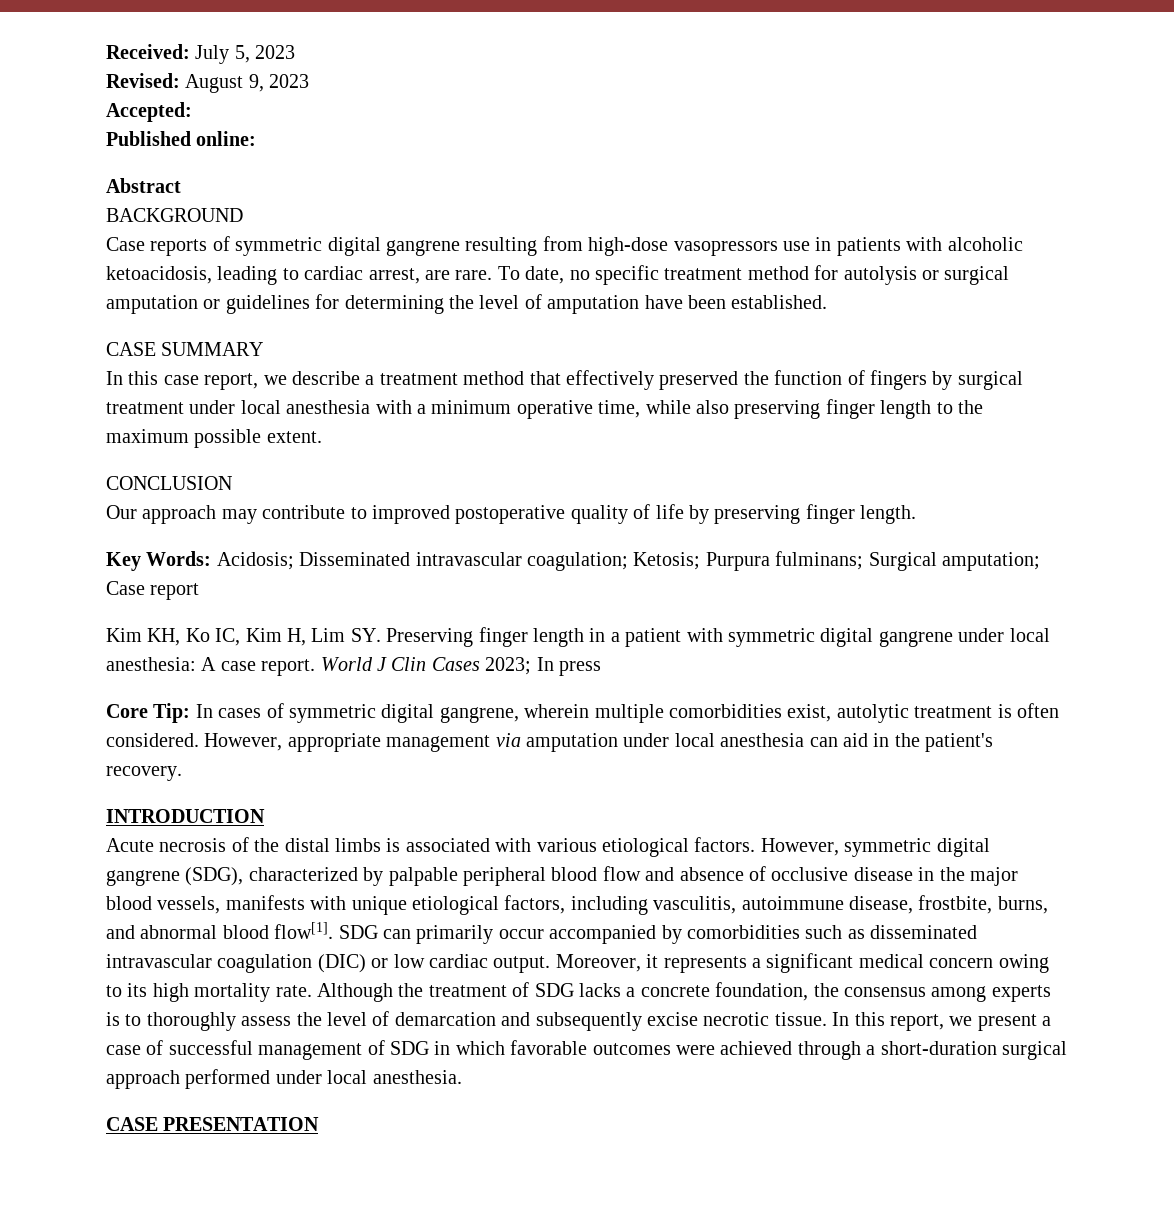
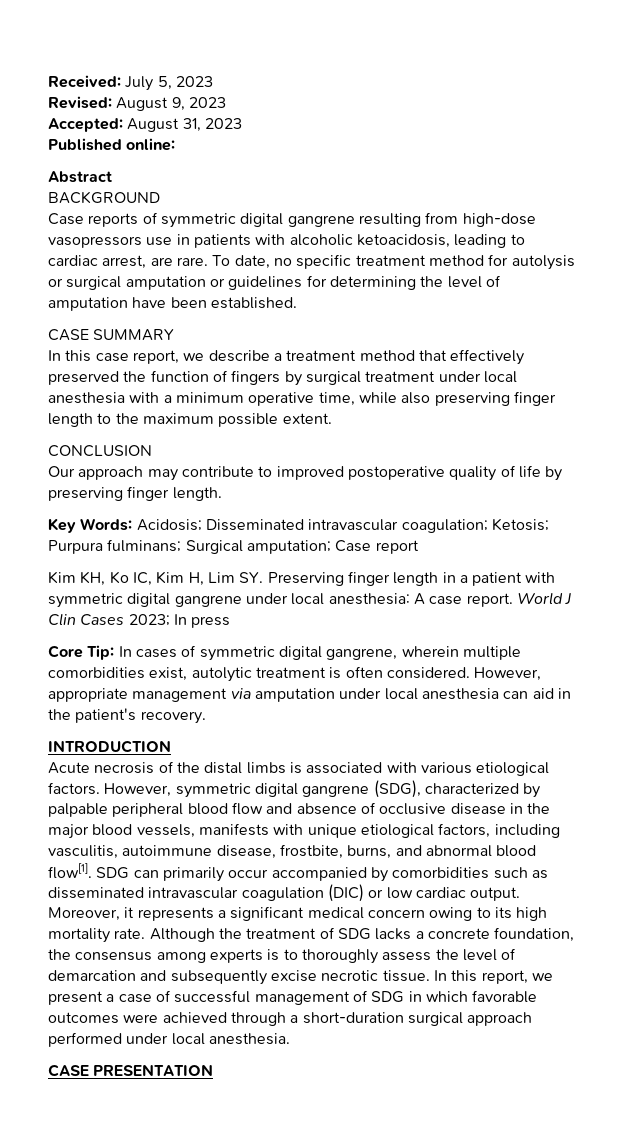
(192, 112) none -> [127,118,242,132] August 31, 2023

